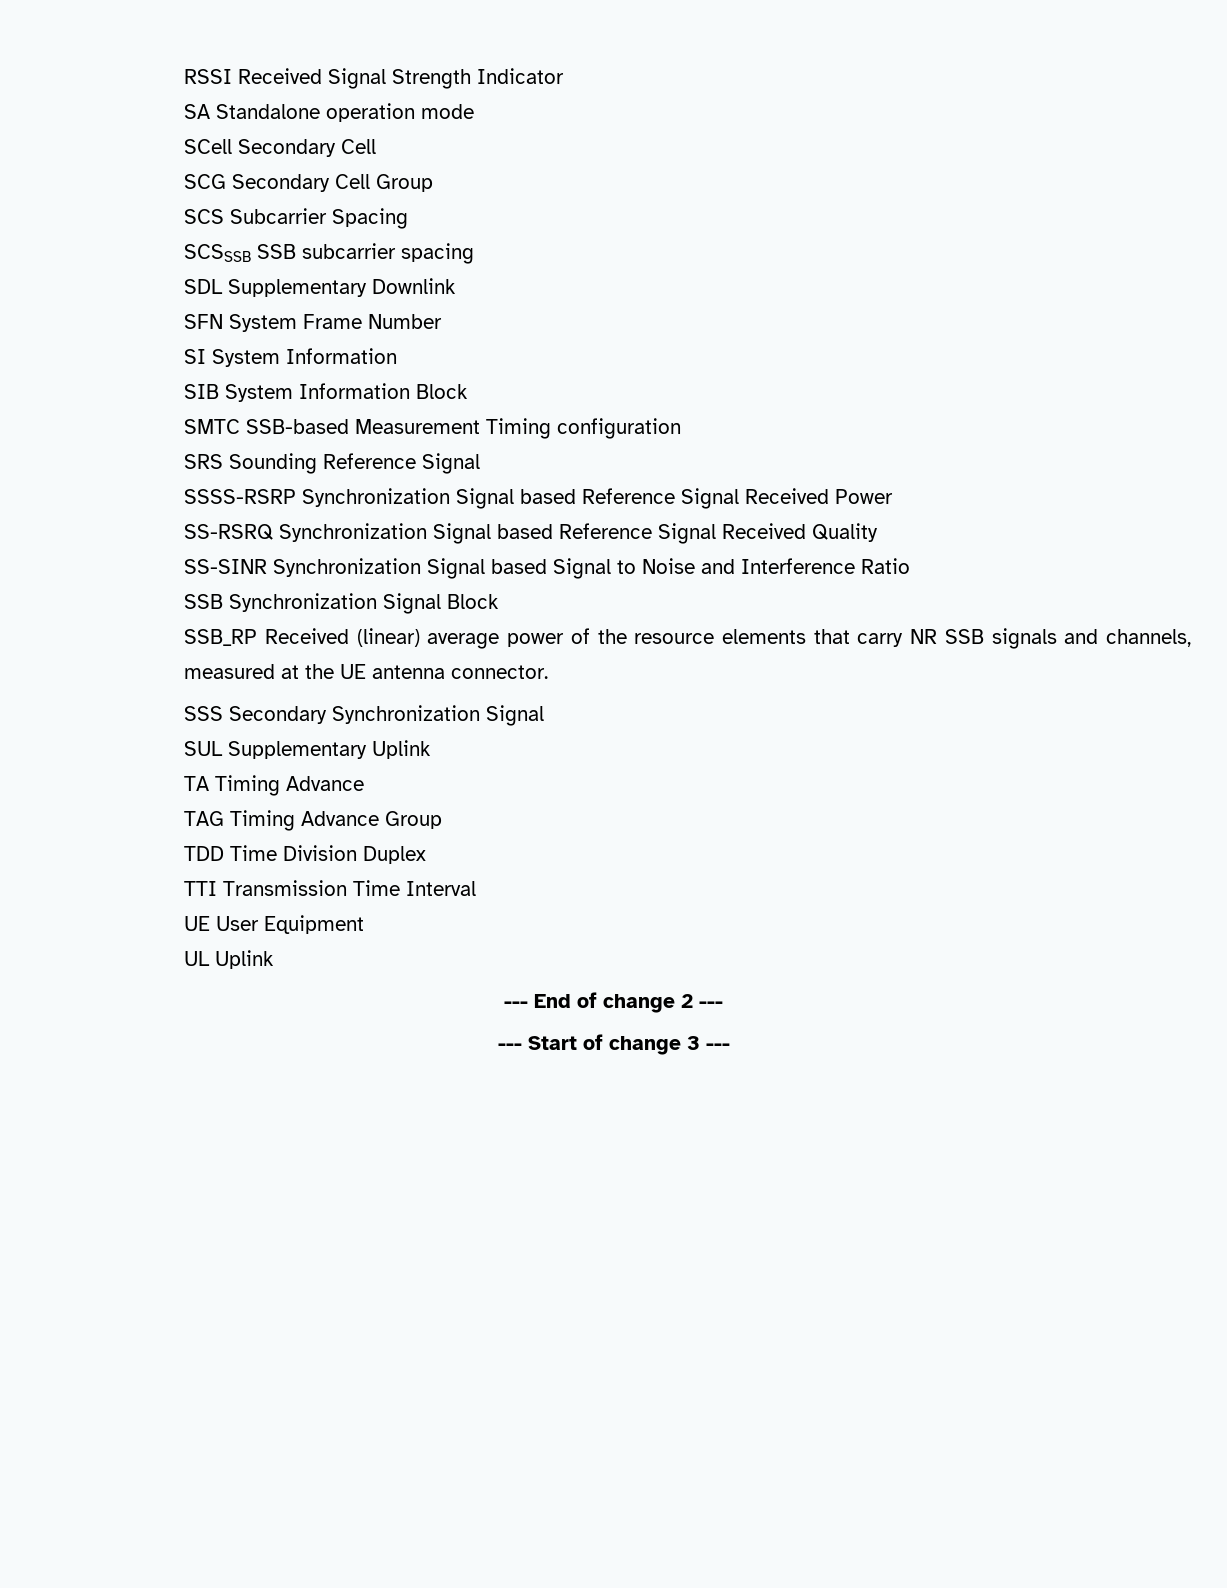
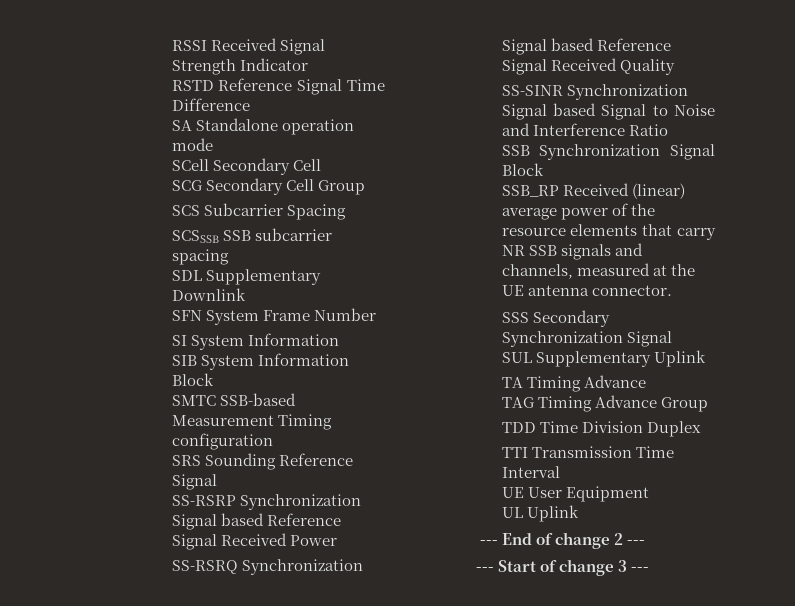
(565, 76) none -> [171,78,385,95] [171,98,250,111] // RSTD Reference Signal Time Difference
[184,489,297,504] SSSS-RSRP -> [171,495,236,506] SS-RSRP

